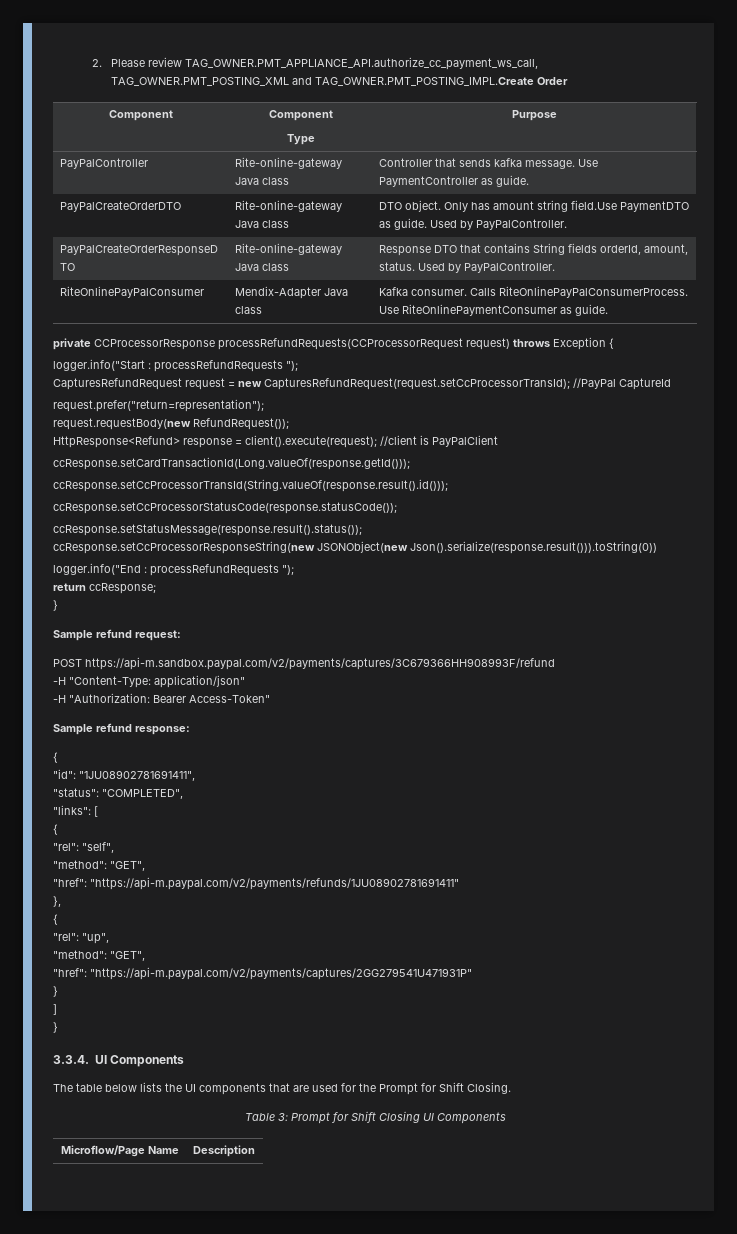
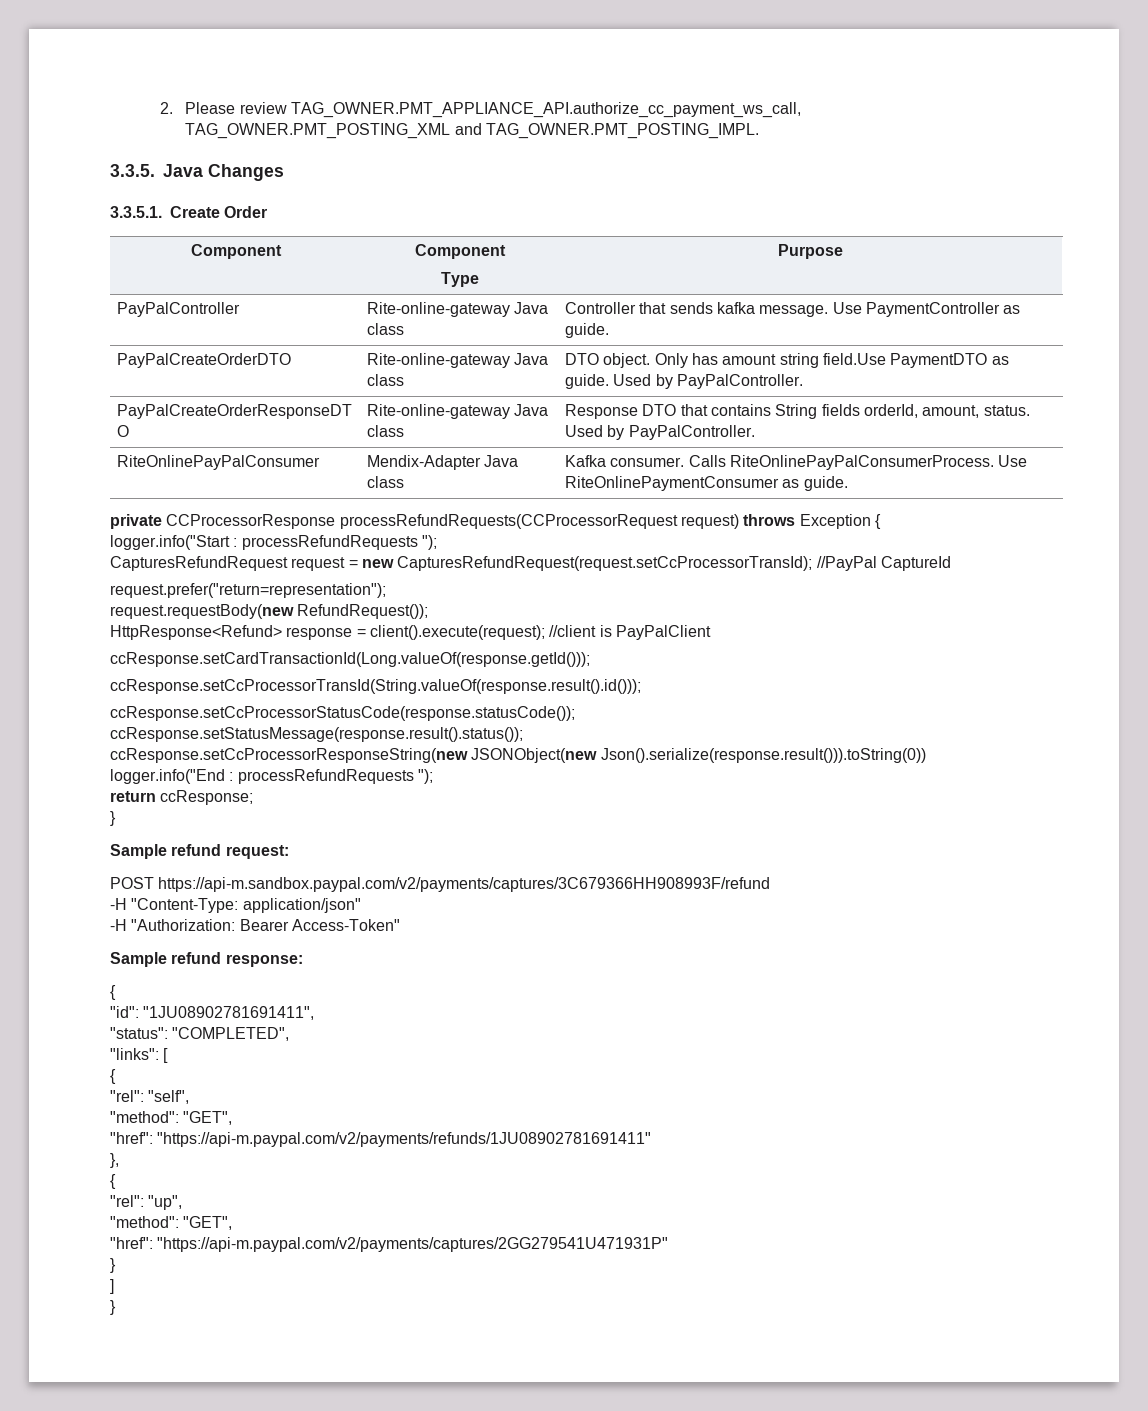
[314,77,534,86] TAG_OWNER.PMT_POSTING_IMPL.Create -> [485,123,759,139] [110,164,284,181] [110,206,220,218] TAG_OWNER.PMT_POSTING_IMPL. // 3.3.5. Java Changes // 3.3.5.1. Create
[53,1055,184,1067] [53,1082,511,1095] [244,1111,506,1124] [60,1145,179,1157] [193,1145,255,1157] // 3.3.4. UI Components // The table below lists the UI components that are used for the Prompt for Shift Closing. // Table 3: Prompt for Shift Closing UI Components // Microflow/Page Name | Description -> (116, 1307) none

